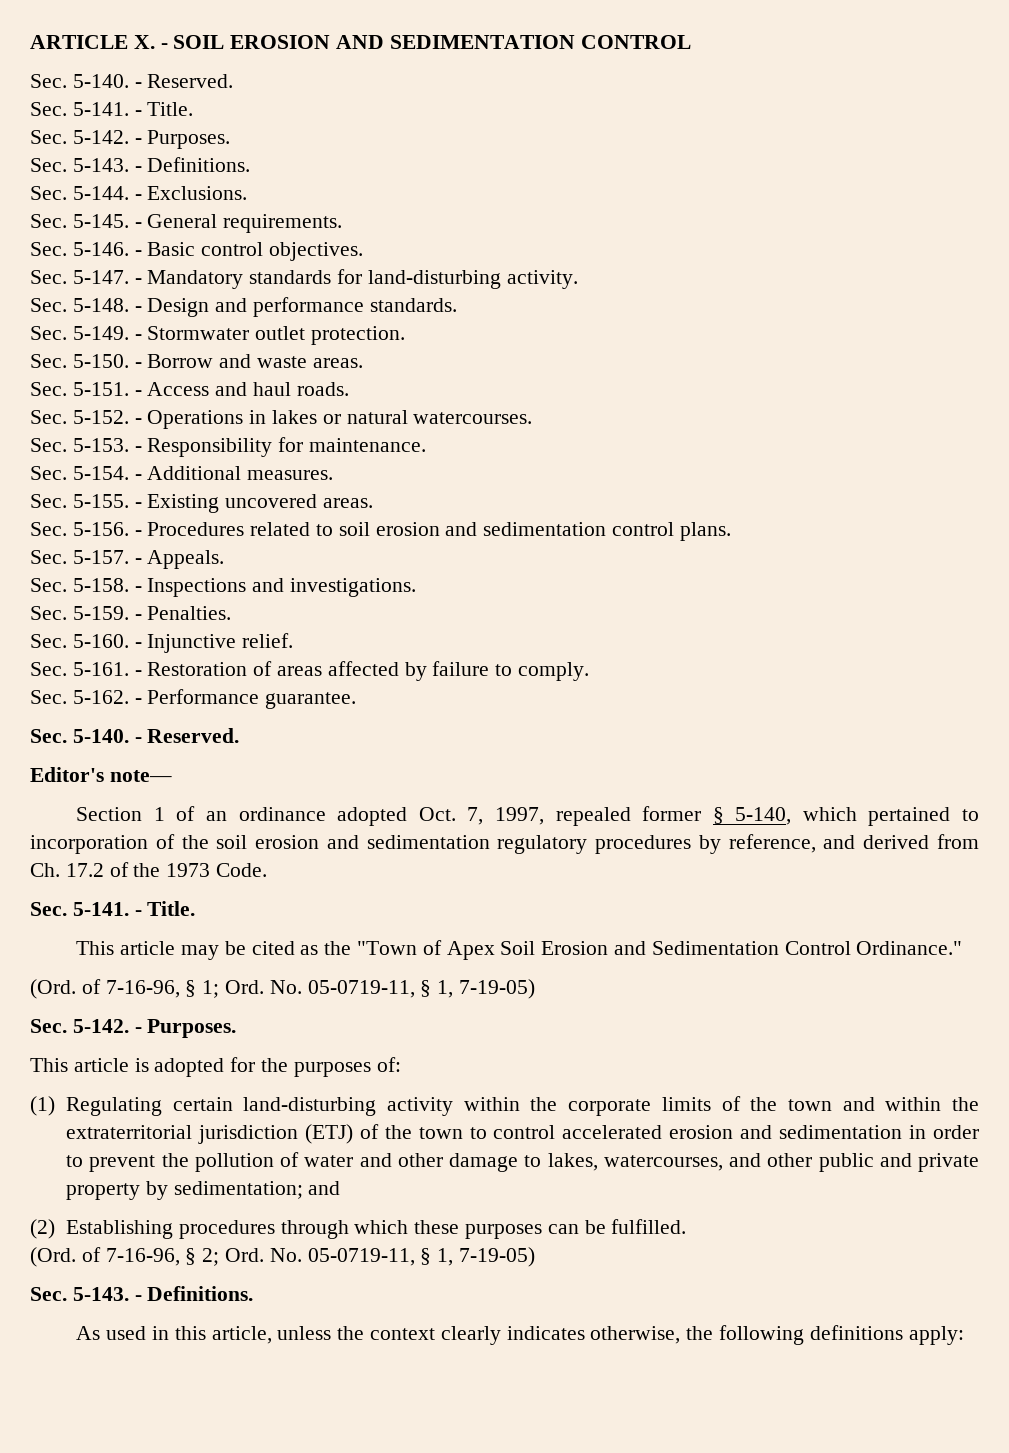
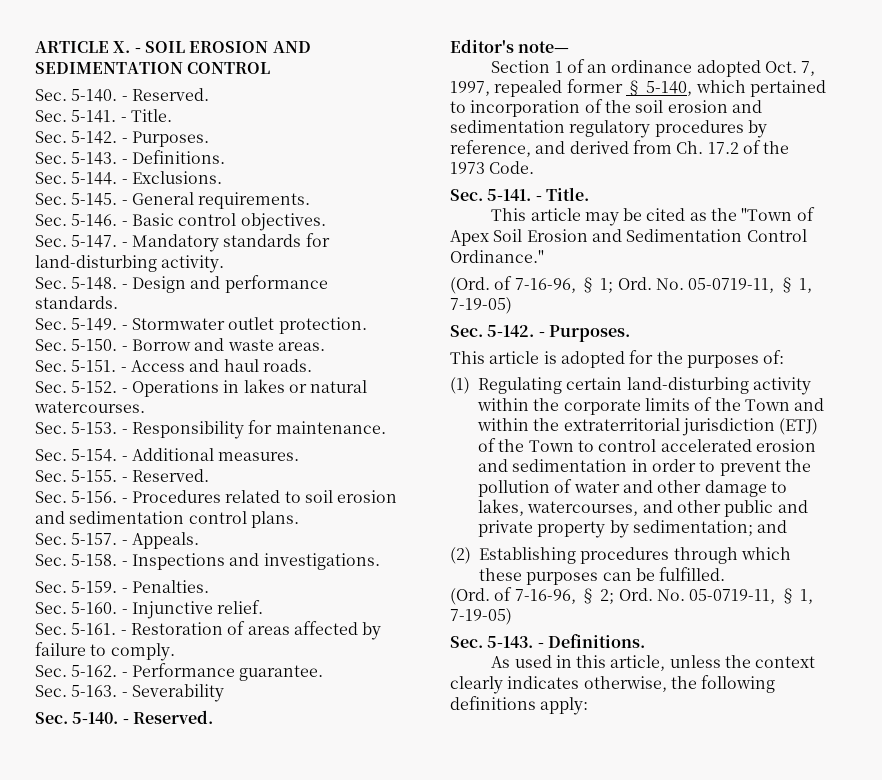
[147,494,374,513] Existing uncovered areas. -> [131,469,209,482] Reserved.
(357, 700) none -> [35,684,224,702] // Sec. 5-163. - Severability
[787,1099,832,1111] town -> [744,399,790,411] Town
[418,1127,463,1139] town -> [528,440,574,452] Town

